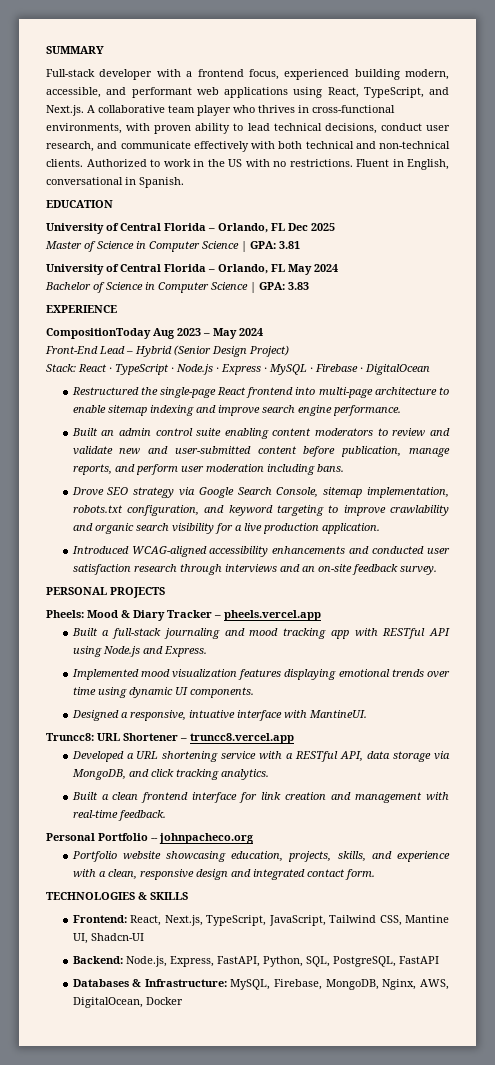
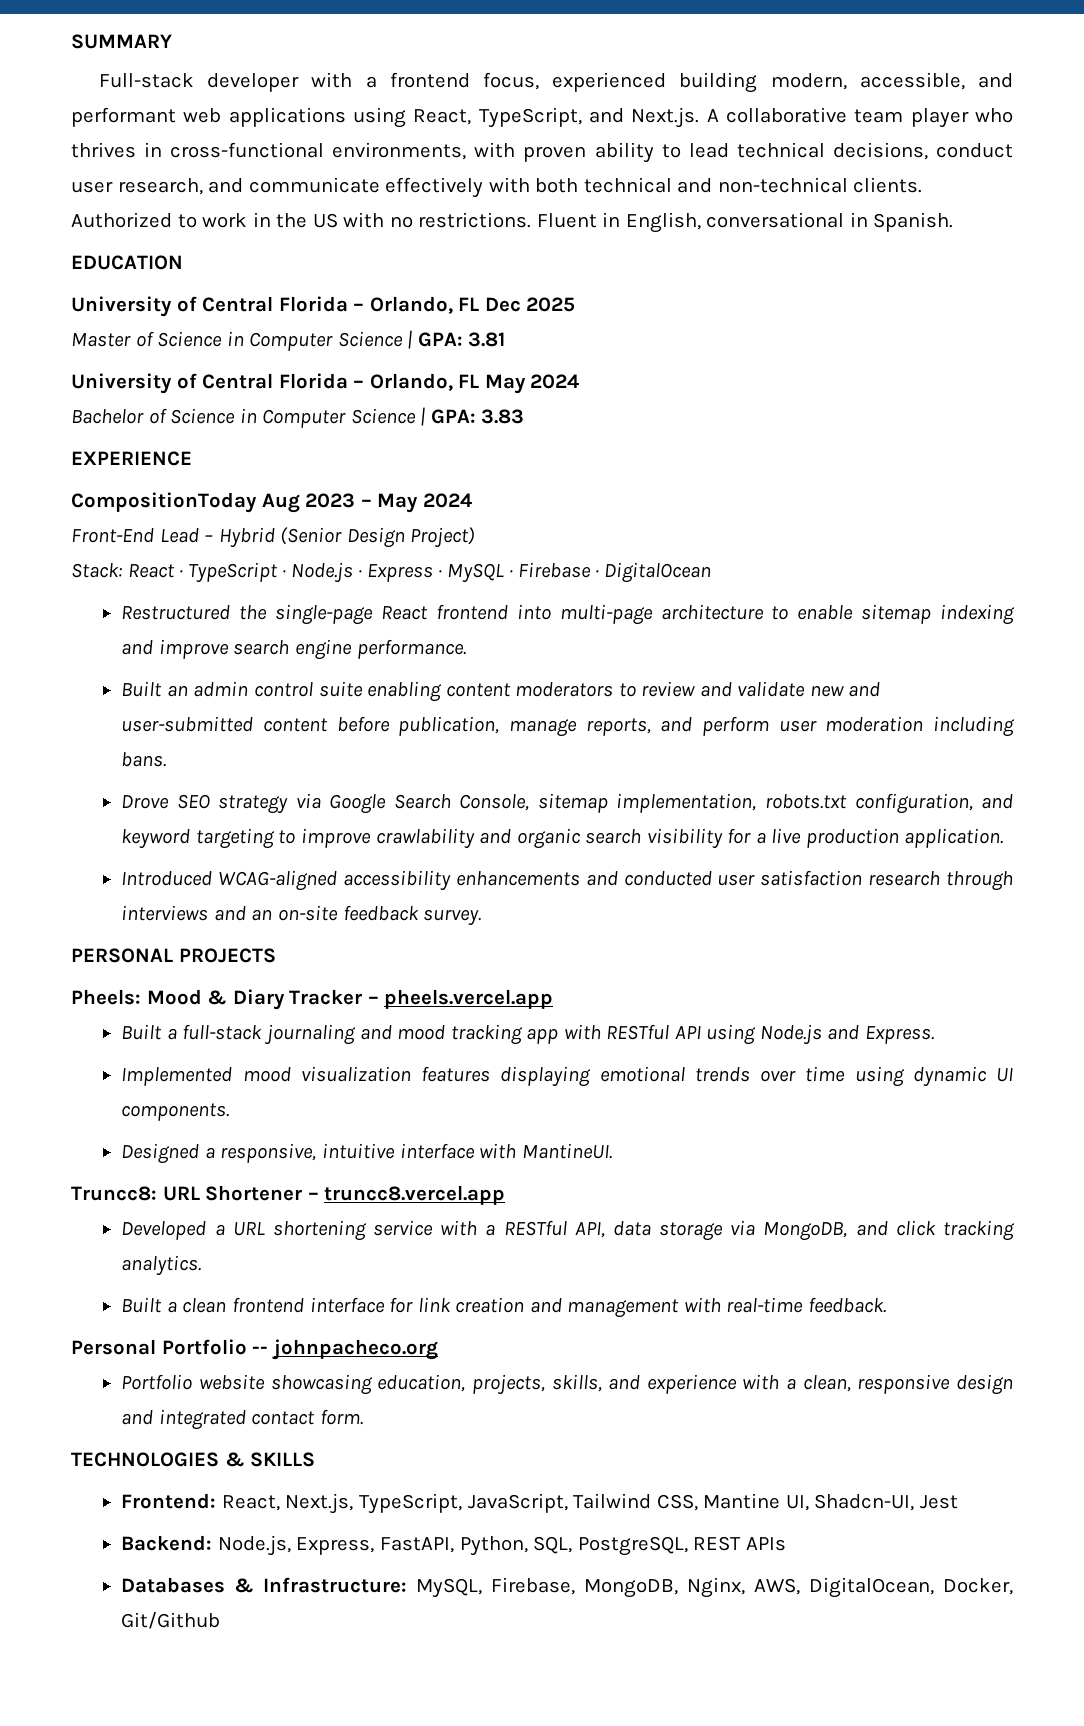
[188,710,235,719] intuative -> [322,1143,396,1159] intuitive
[90,933,144,941] Shadcn-UI -> [814,1494,958,1511] Shadcn-UI, Jest
[398,956,439,964] FastAPI -> [693,1536,786,1551] REST APIs
[145,997,183,1005] Docker -> [942,1578,1013,1595] [121,1612,221,1629] Docker, Git/Github

